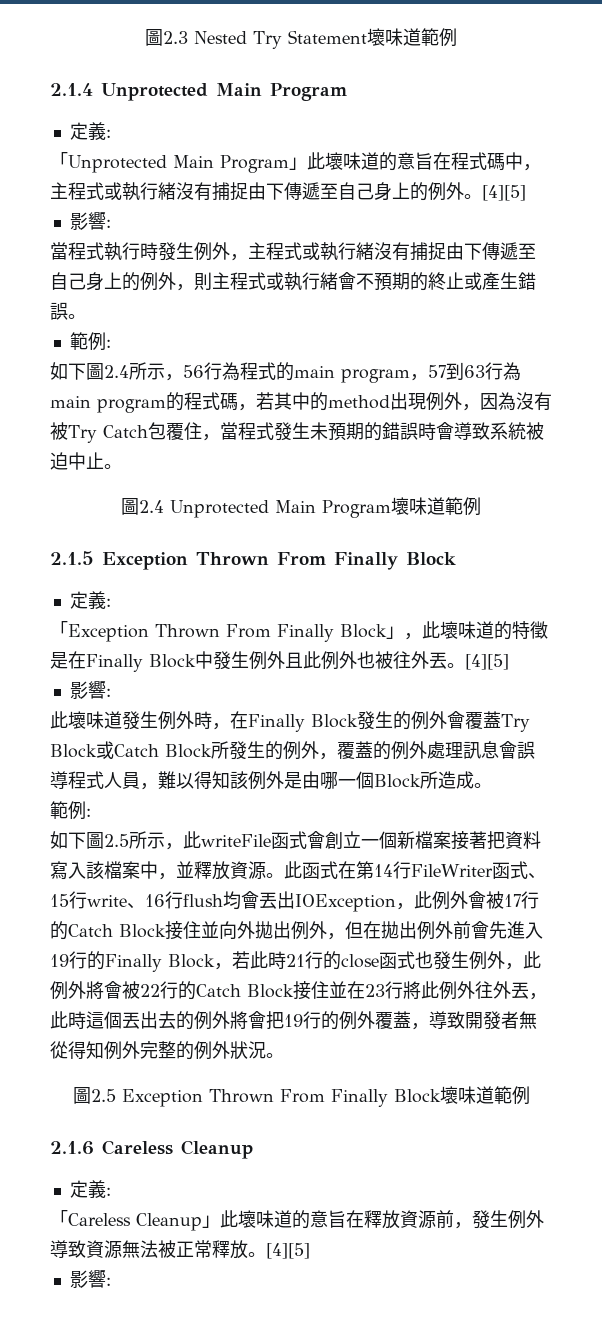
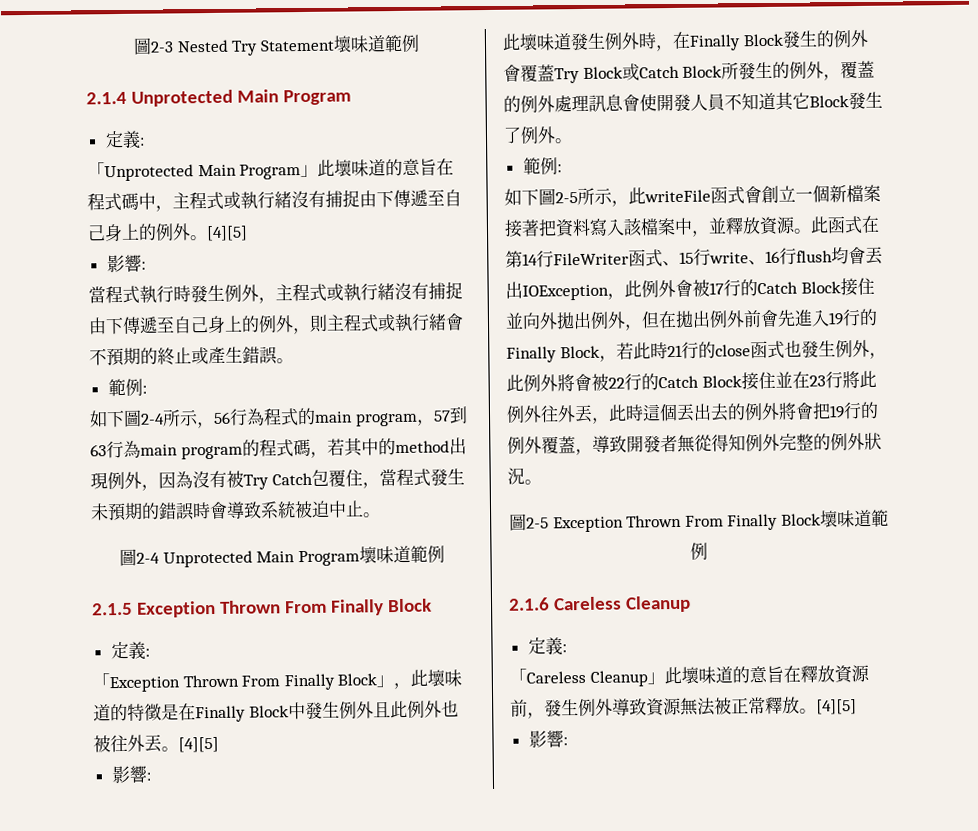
[145,29,189,46] 圖2.3 -> [133,37,175,55] 圖2-3
[104,365,129,378] 2.4 -> [140,413,165,425] 2-4
[139,500,164,513] 2.4 -> [136,552,161,564] 2-4
[517,741,535,759] [50,771,492,790] [50,801,91,820] [50,831,129,849] 誤導程式人員，難以得知該例外是由哪一個Block所造成。 // 範例: // 如下圖2.5 -> [639,91,883,112] [503,126,573,144] [522,157,562,175] [504,188,578,206] 使開發人員不知道其它Block發生了例外。 // 範例: // 如下圖2-5
[90,1089,116,1102] 2.5 -> [526,517,550,529] 2-5

